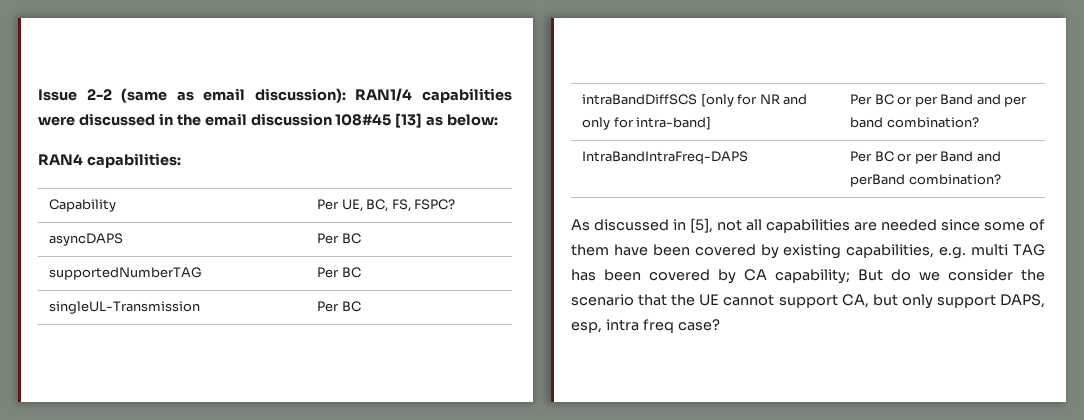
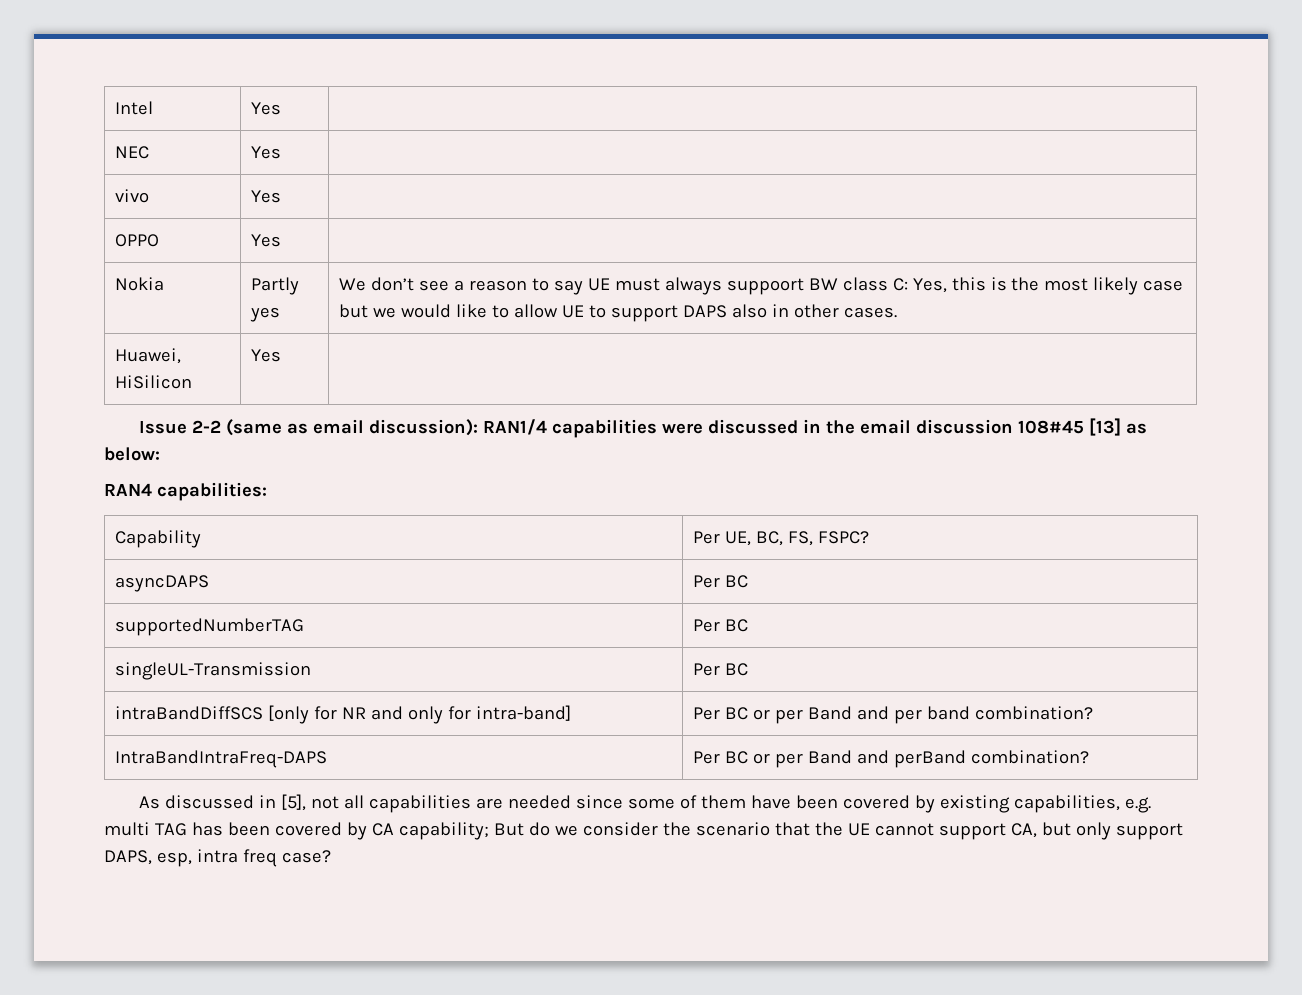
(38, 95) none -> [114,101,153,115] [250,102,281,115] [114,146,149,159] [250,146,281,159] [114,189,149,203] [250,190,281,203] [114,234,159,247] [250,234,281,247] [114,277,164,291] [250,277,299,295] [249,307,280,322] [338,277,1184,295] [338,304,897,322] [114,348,181,364] [114,375,192,389] [250,349,281,362] Intel | Yes | // NEC | Yes | // vivo | Yes | // OPPO | Yes | // Nokia | Partly yes | We don’t see a reason to say UE must always suppoort BW class C: Yes, this is the most likely case but we would like to allow UE to support DAPS also in other cases. // Huawei, HiSilicon | Yes | //

